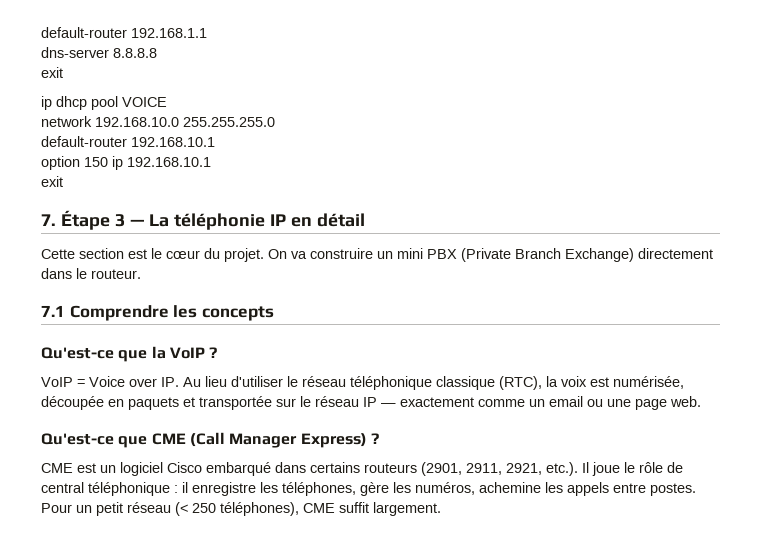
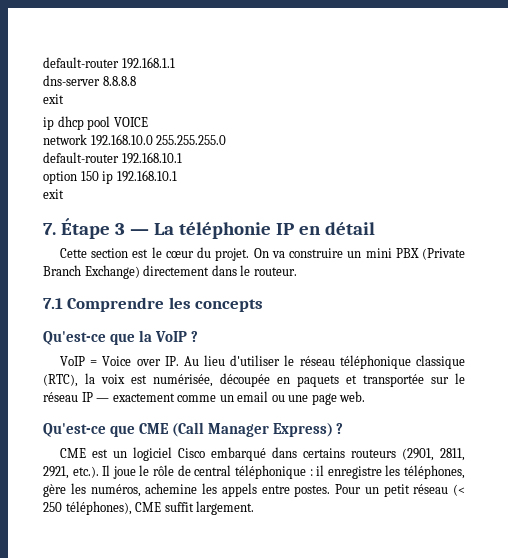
[466,463,502,475] 2911, -> [440,448,466,461] 2811,

